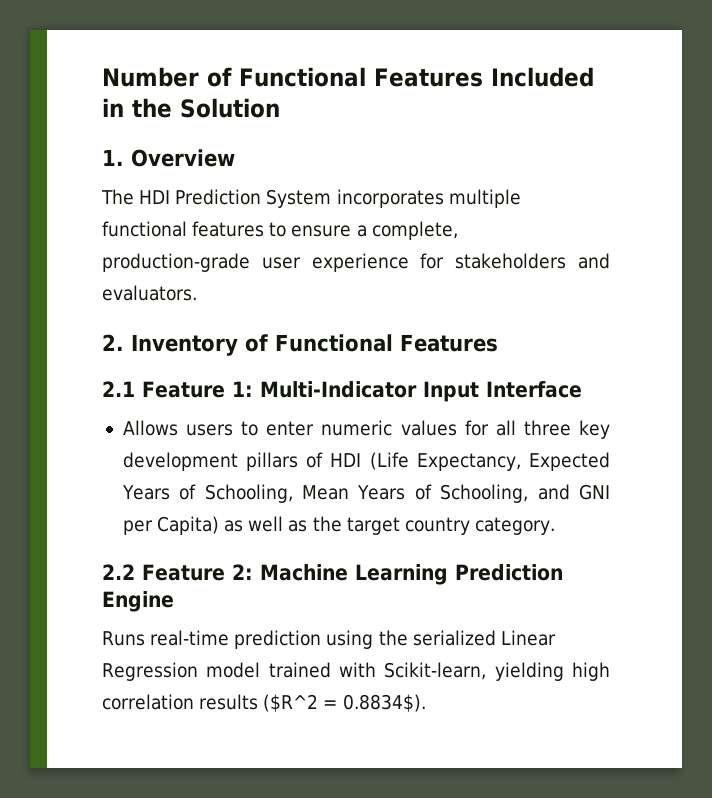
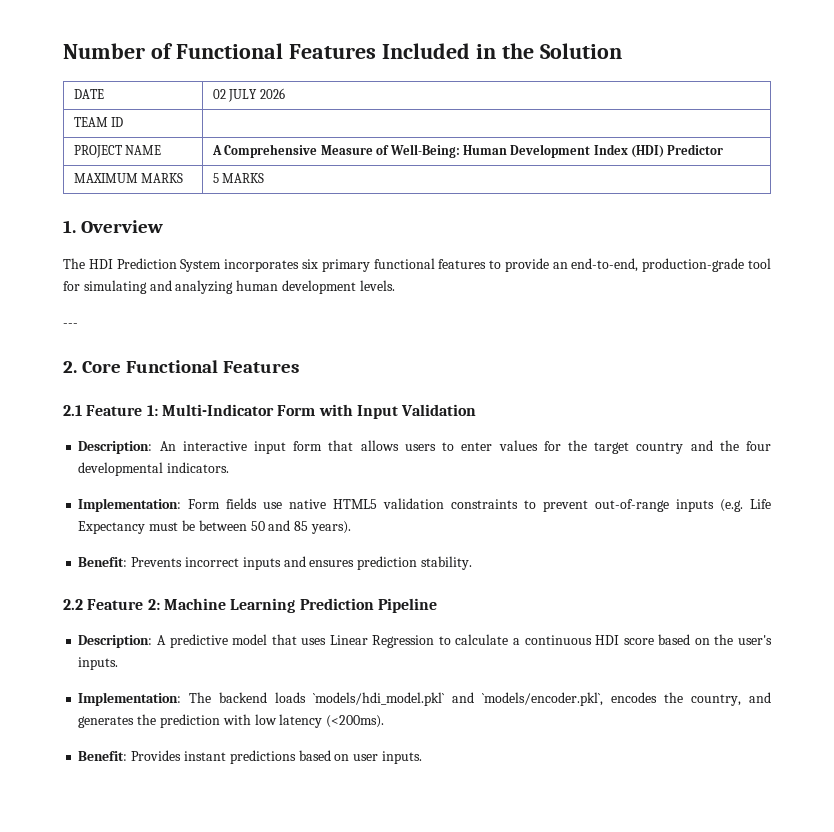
(280, 108) none -> [74,89,105,99] [213,88,285,102] [74,117,124,127] [74,145,162,158] [212,144,724,158] [74,173,184,183] [213,173,265,183] // DATE | 02 JULY 2026 // TEAM ID | // PROJECT NAME | A Comprehensive Measure of Well-Being: Human Development Index (HDI) Predictor // MAXIMUM MARKS | 5 MARKS
[448,189,521,208] multiple -> [301,259,370,272] six primary
[291,221,458,240] [102,253,610,272] [102,285,197,301] ensure a complete, production-grade user experience for stakeholders and evaluators. -> [504,258,771,272] [63,280,395,294] [63,323,78,327] provide an end-to-end, production-grade tool for simulating and analyzing human development levels. // ---
[131,334,268,356] Inventory of -> [82,361,122,373] Core
[422,381,582,402] [122,420,178,436] Input Interface // Allows -> [277,404,477,419] [78,440,399,454] Form with Input Validation // Description: An interactive input form that allows
[321,420,393,436] numeric -> (493, 446) none
[495,420,611,439] [122,452,610,471] [121,484,610,503] [122,516,555,535] all three key development pillars of HDI (Life Expectancy, Expected Years of Schooling, Mean Years of Schooling, and GNI per Capita) as well as the target country category. -> [567,440,771,454] [78,462,230,476] [78,498,771,512] [78,520,351,534] [78,556,472,570] the target country and the four developmental indicators. // Implementation: Form fields use native HTML5 validation constraints to prevent out-of-range inputs (e.g. Life Expectancy must be between 50 and 85 years). // Benefit: Prevents incorrect inputs and ensures prediction stability.
[102,591,174,612] [102,630,556,649] [102,662,610,681] [102,694,426,712] Engine // Runs real-time prediction using the serialized Linear Regression model trained with Scikit-learn, yielding high correlation results ($R^2 = 0.8834$). -> [377,598,437,613] [78,634,773,648] [78,657,119,670] [78,692,772,706] [78,714,385,728] [78,750,422,764] Pipeline // Description: A predictive model that uses Linear Regression to calculate a continuous HDI score based on the user's inputs. // Implementation: The backend loads `models/hdi_model.pkl` and `models/encoder.pkl`, encodes the country, and generates the prediction with low latency (<200ms). // Benefit: Provides instant predictions based on user inputs.

